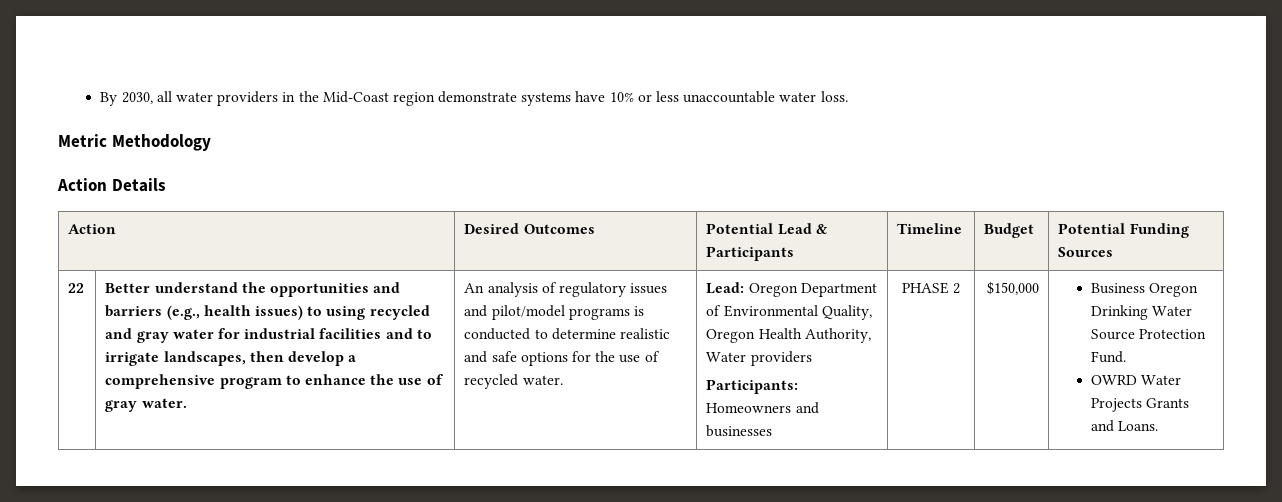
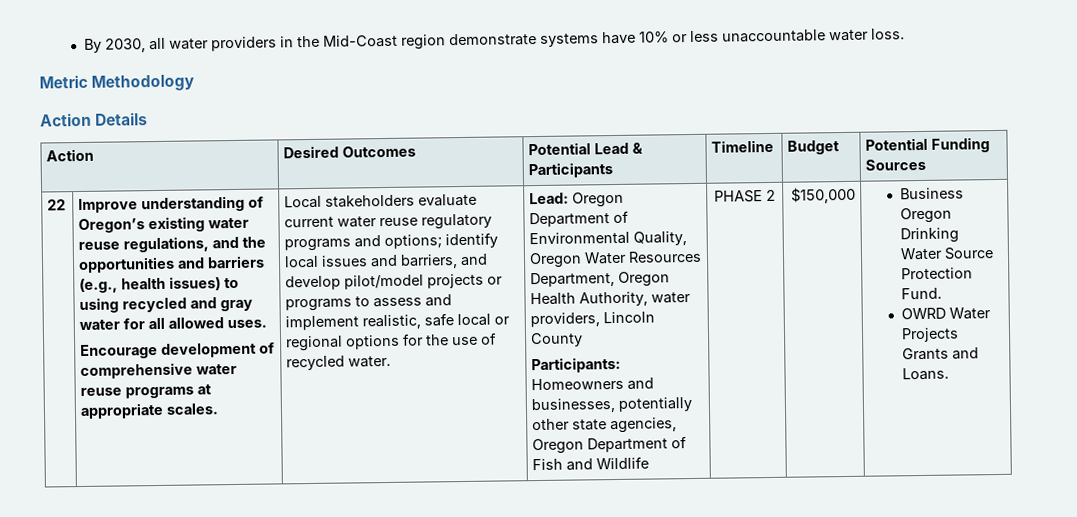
[105,282,238,293] Better understand -> [78,195,265,214] [78,216,250,234] [78,236,240,253] Improve understanding of Oregon’s existing water reuse regulations, and
[244,328,432,339] [105,351,357,366] [105,374,443,389] [105,398,187,412] [464,282,668,297] [464,305,645,320] [464,328,671,340] [464,351,517,363] industrial facilities and to irrigate landscapes, then develop a comprehensive program to enhance the use of gray water. | An analysis of regulatory issues and pilot/model programs is conducted to determine realistic and safe -> [148,317,268,330] [80,342,276,360] [80,362,238,380] [80,384,213,399] [80,402,220,420] [284,193,478,209] [284,213,493,230] [284,232,499,252] [284,253,489,269] [285,273,504,291] [285,294,453,312] [285,313,511,331] [285,335,344,352] all allowed uses. // Encourage development of comprehensive water reuse programs at appropriate scales. | Local stakeholders evaluate current water reuse regulatory programs and options; identify local issues and barriers, and develop pilot/model projects or programs to assess and implement realistic, safe local or regional
[758,328,871,343] [706,351,812,366] [706,379,799,394] [706,402,819,414] [706,425,773,437] Health Authority, Water providers // Participants: Homeowners and businesses -> [584,250,703,265] [530,271,671,288] [530,291,692,307] [530,311,656,328] [530,332,584,348] [531,356,622,374] [531,377,655,391] [531,396,694,414] [532,417,678,434] [532,436,688,455] [532,456,650,471] Water Resources Department, Oregon Health Authority, water providers, Lincoln County // Participants: Homeowners and businesses, potentially other state agencies, Oregon Department of Fish and Wildlife

